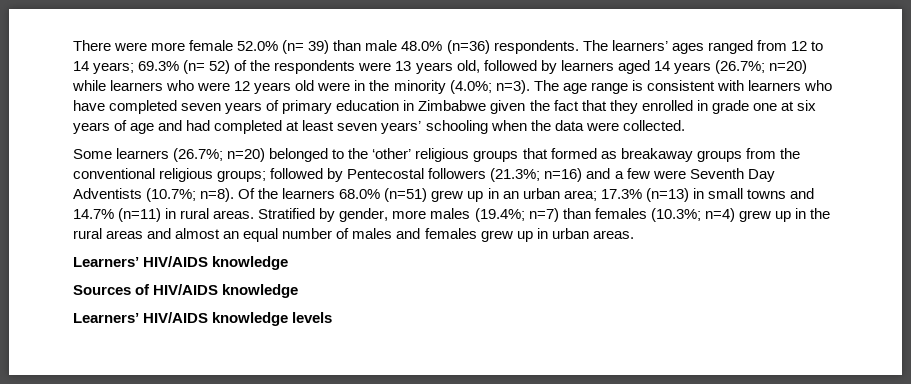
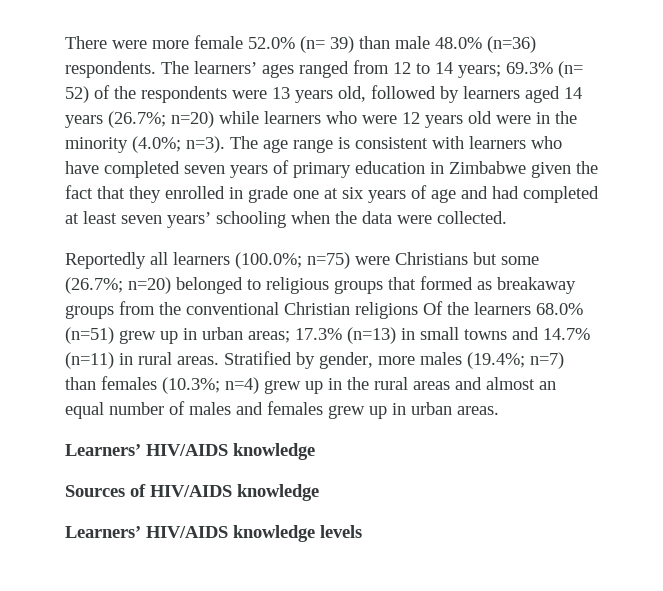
[73,148,170,159] Some learners -> [65,252,539,269] Reportedly all learners (100.0%; n=75) were Christians but some
[348,148,412,159] the ‘other’ -> (261, 284) none
[159,168,775,182] [73,188,235,202] religious groups; followed by Pentecostal followers (21.3%; n=16) and a few were Seventh Day Adventists (10.7%; n=8). -> [284,302,418,319] Christian religions
[502,188,597,201] an urban area; -> [202,327,290,343] urban areas;

